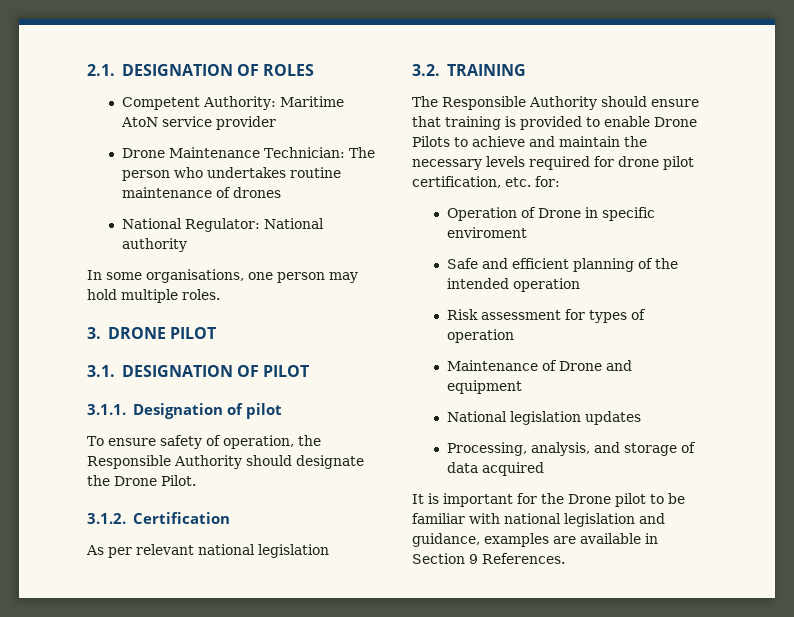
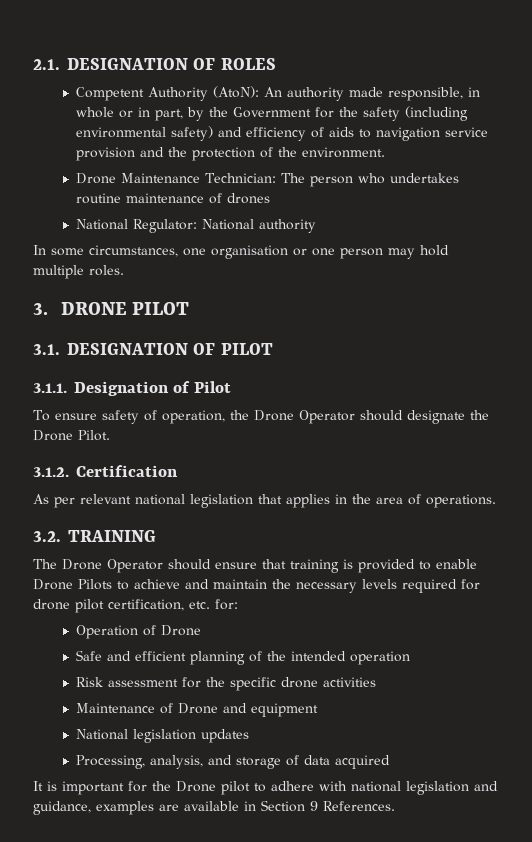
[202,96,344,110] [120,116,276,130] Authority: Maritime AtoN service provider -> [148,86,481,101] [76,106,469,121] [76,126,489,141] [76,147,386,161] Authority (AtoN): An authority made responsible, in whole or in part, by the Government for the safety (including environmental safety) and efficiency of aids to navigation service provision and the protection of the environment.
[146,269,244,283] organisations, -> [89,245,307,259] circumstances, one organisation or
[245,403,282,419] pilot -> [193,381,231,393] Pilot
[87,455,242,469] Responsible Authority -> [253,410,355,424] Drone Operator
(329, 551) none -> [258,494,496,508] that applies in the area of operations.
[442,96,597,110] Responsible Authority -> [62,559,163,573] Drone Operator
[584,207,655,221] [446,227,527,238] in specific enviroment -> (202, 630) none
[588,309,646,323] [446,329,514,343] types of operation -> [206,677,377,691] the specific drone activities
[668,493,685,504] [412,513,465,524] be familiar -> [271,781,314,791] adhere

